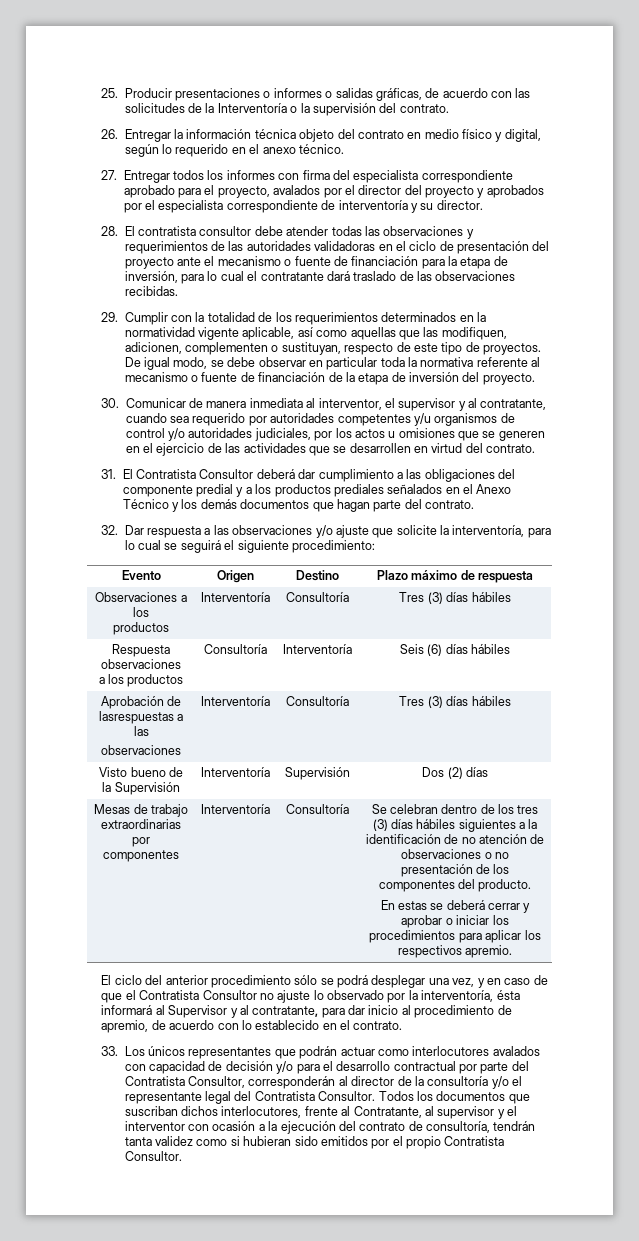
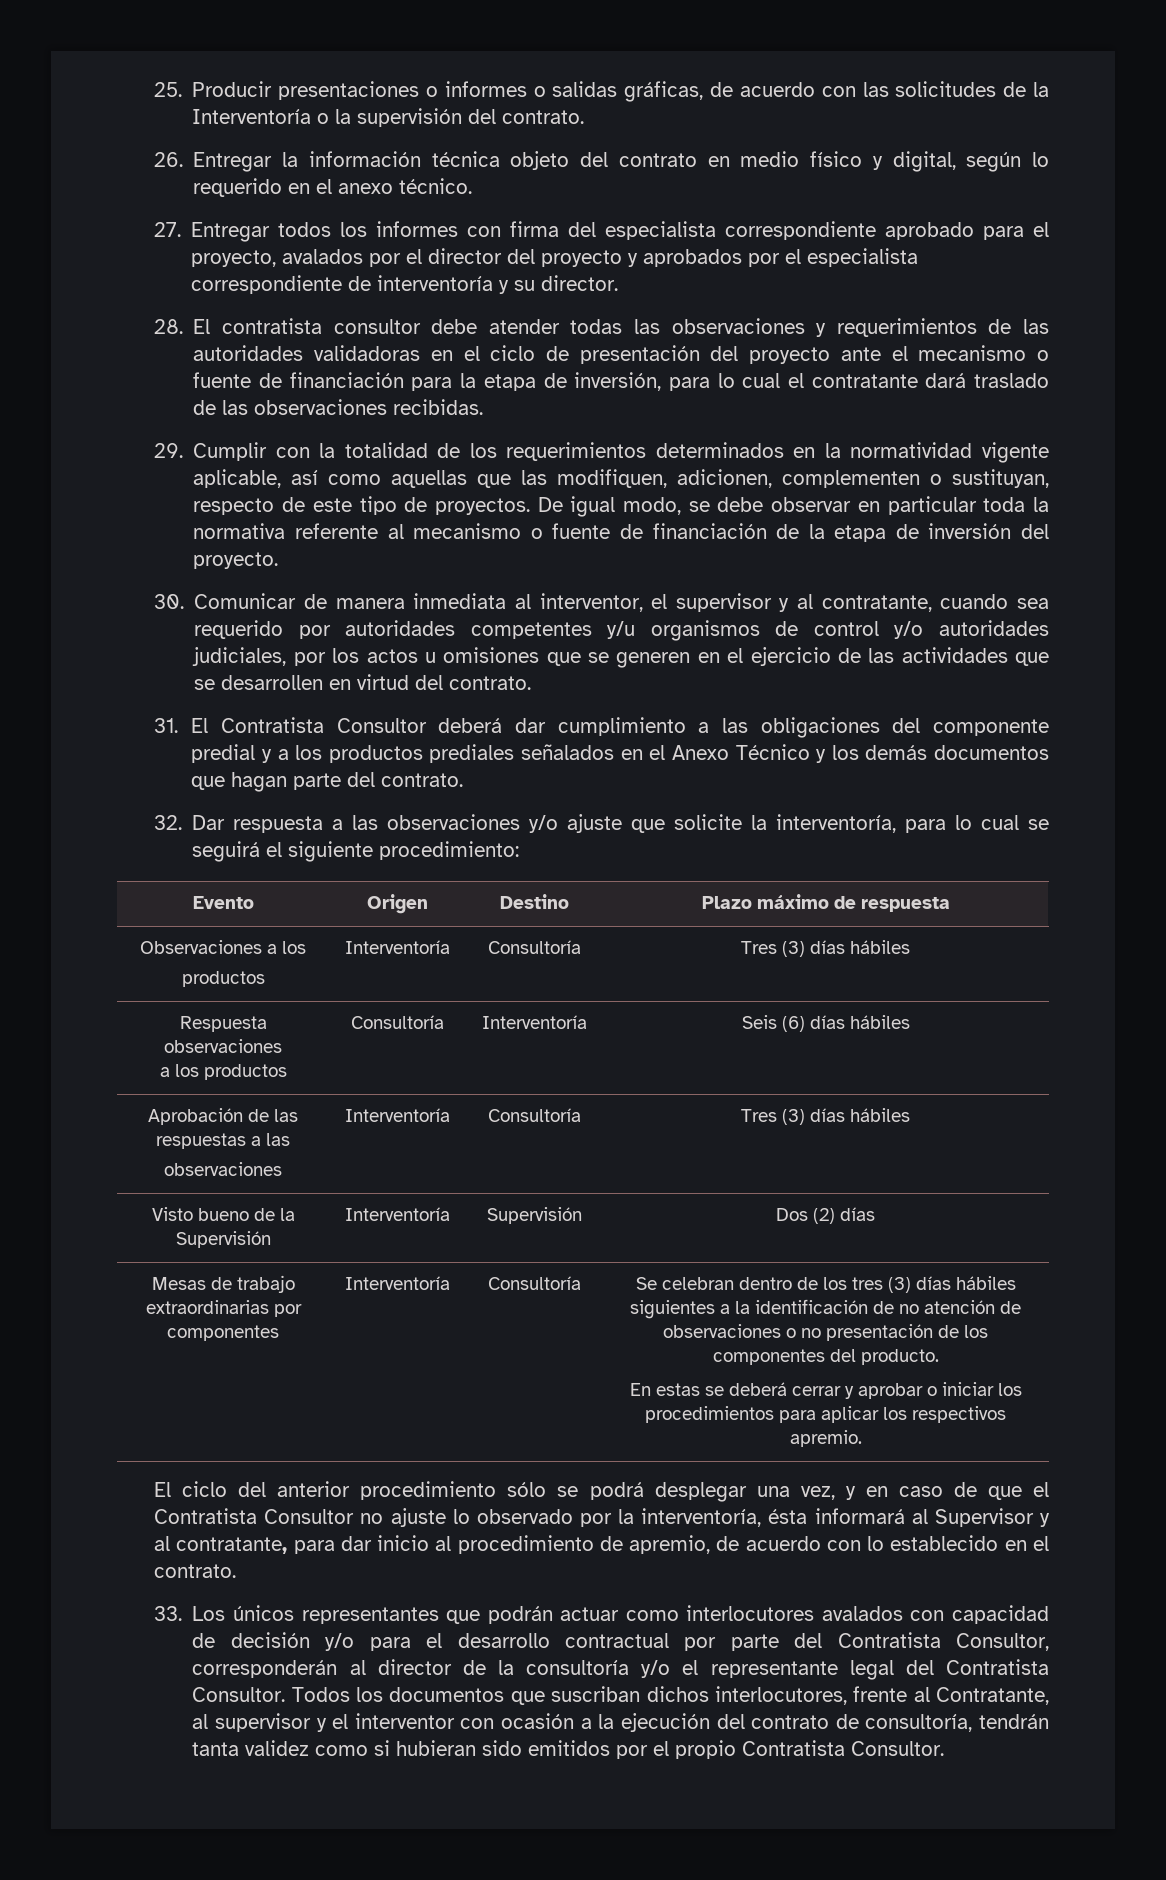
[98,711,174,724] lasrespuestas -> [274,1109,298,1122] [156,1133,246,1149] las respuestas

